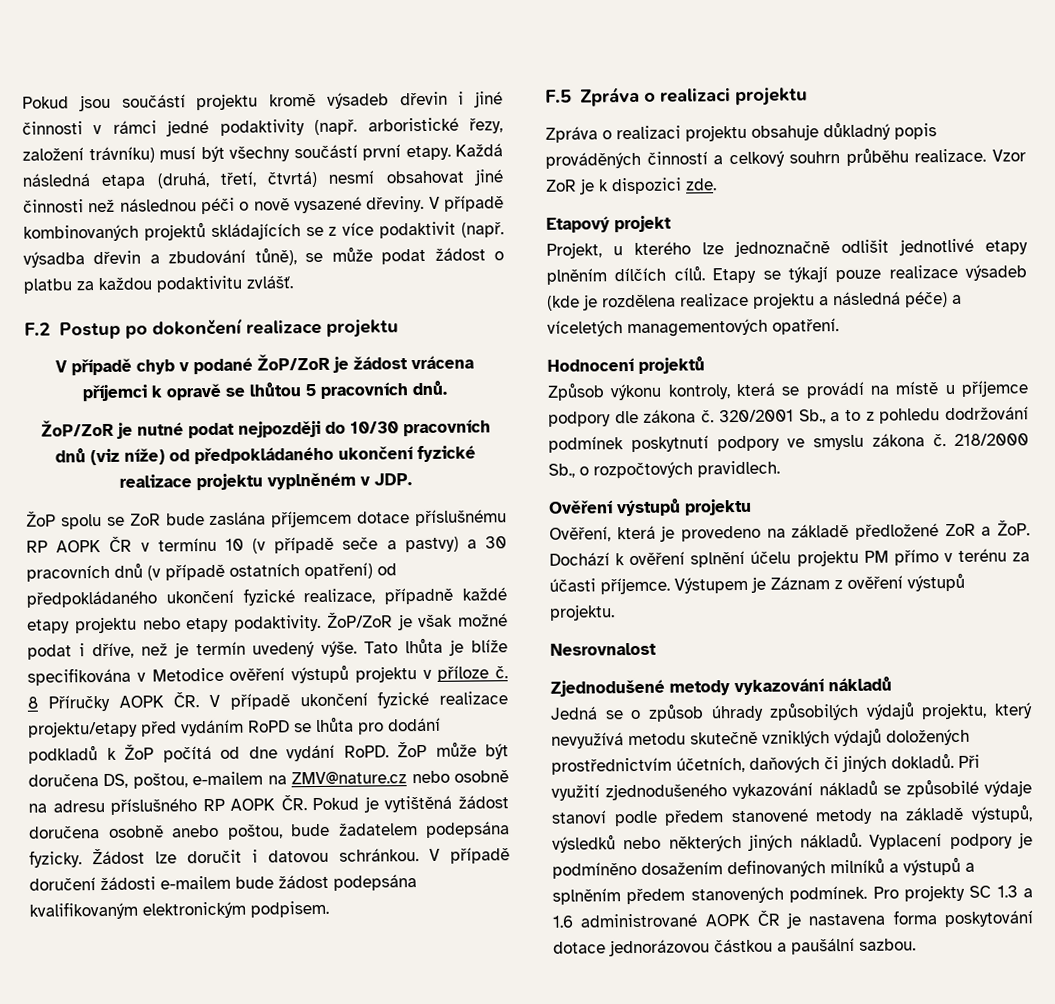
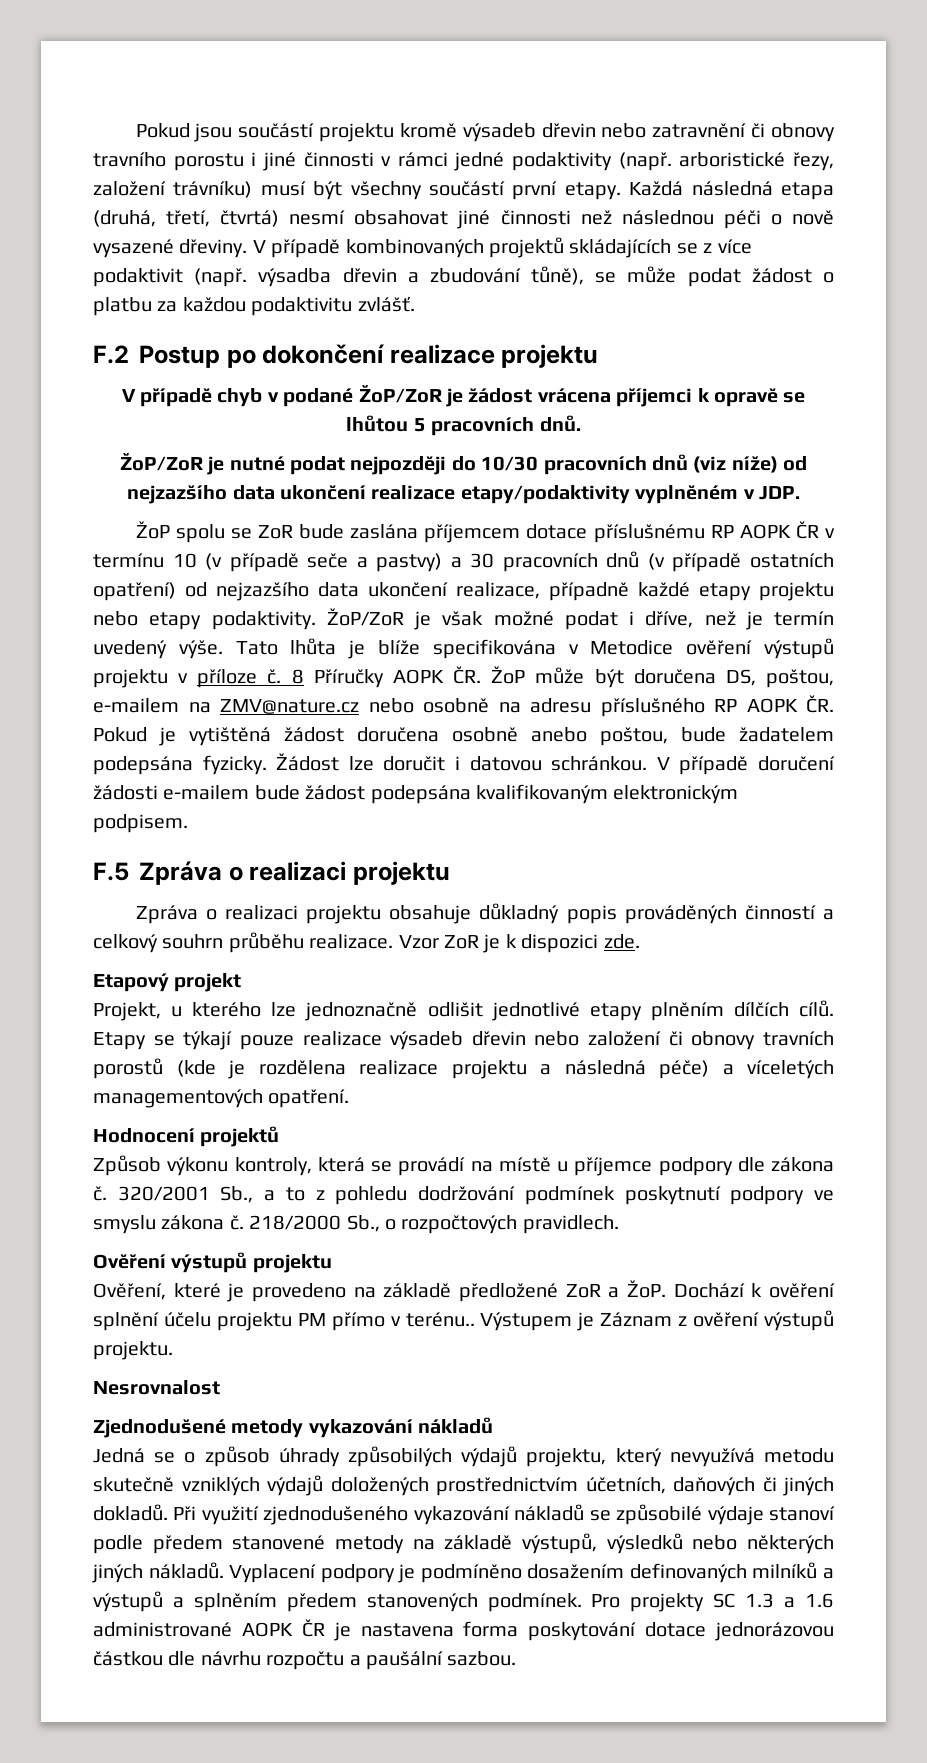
(448, 98) none -> [601,123,835,142] [93,152,244,171] nebo zatravnění či obnovy travního porostu
[194,445,476,465] [119,473,263,491] předpokládaného ukončení fyzické realizace projektu -> [127,485,630,504] nejzazšího data ukončení realizace etapy/podaktivity
[26,588,295,608] předpokládaného ukončení fyzické -> [216,582,448,601] nejzazšího data ukončení
[209,690,508,710] [28,716,441,738] [28,744,389,764] V případě ukončení fyzické realizace projektu/etapy před vydáním RoPD se lhůta pro dodání podkladů k ŽoP počítá od dne vydání RoPD. -> (482, 675) none
(1027, 272) none -> [471,1031,834,1050] [93,1058,163,1079] dřevin nebo založení či obnovy travních porostů
[616,525,656,540] která -> [173,1283,221,1298] které
[957,548,1030,562] [549,577,670,595] terénu za účasti příjemce. -> [405,1312,475,1327] terénu..
(773, 945) none -> [168,1651,345,1670] dle návrhu rozpočtu

